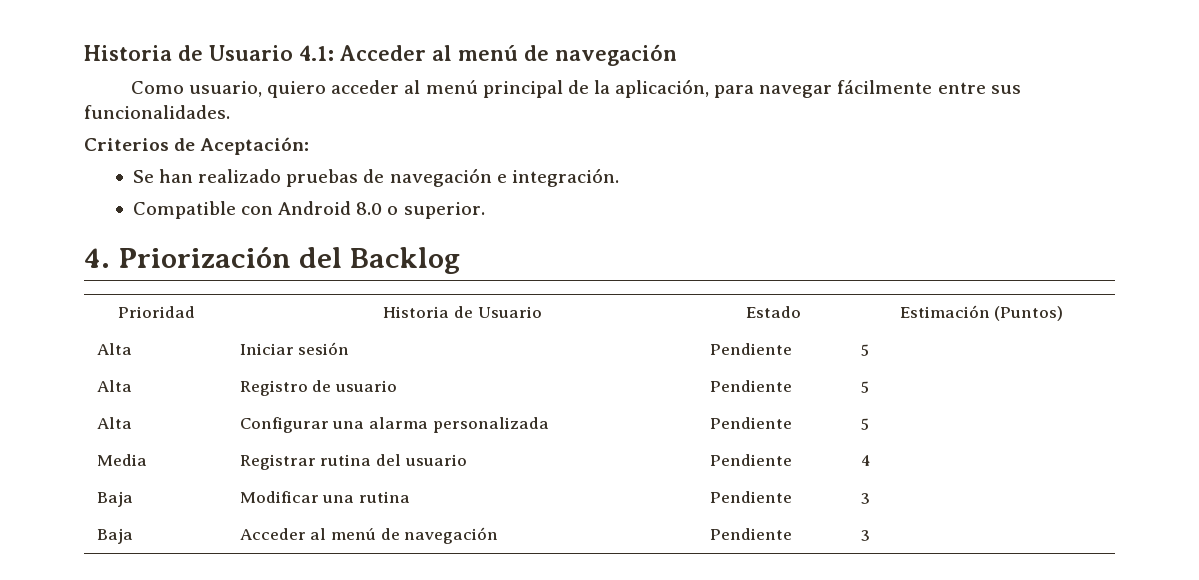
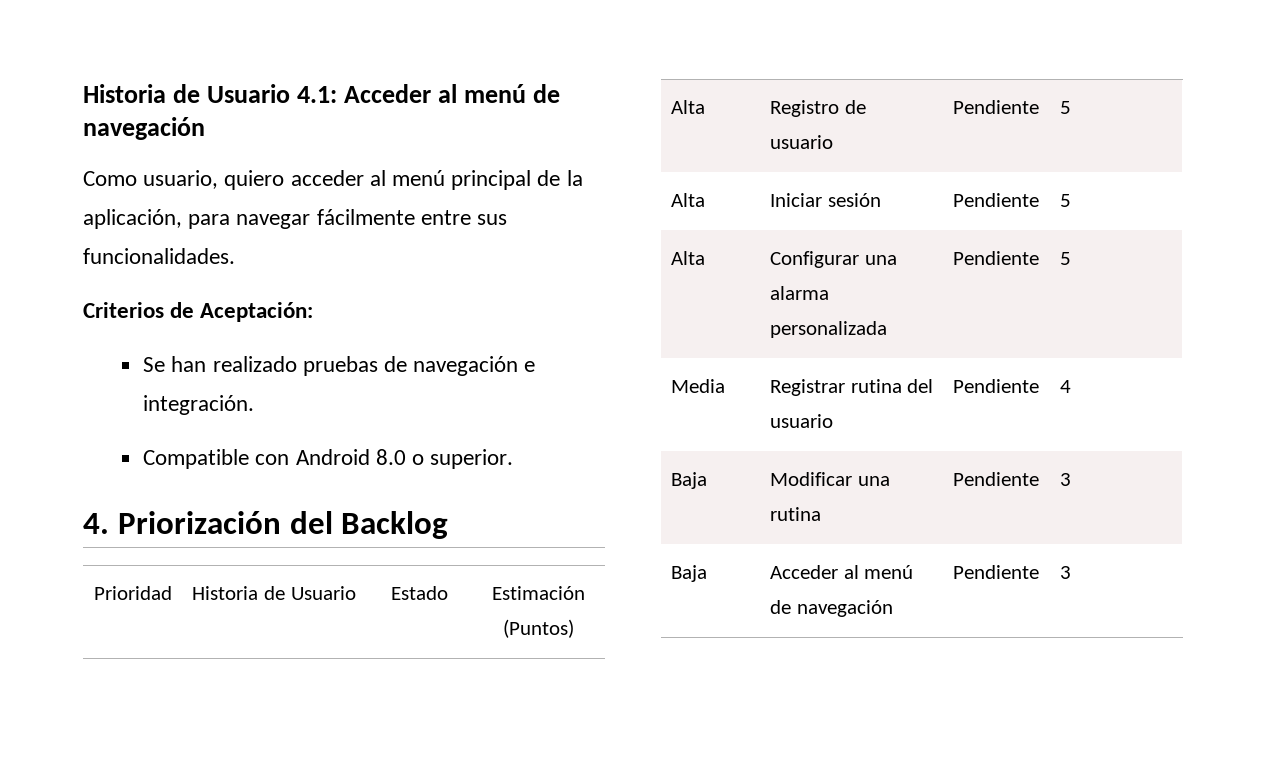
[239,342,350,355] [709,343,792,355] [860,344,869,356] [96,380,132,392] [239,380,398,396] Iniciar sesión | Pendiente | 5 // Alta | Registro de usuario -> [770,100,866,117] [770,135,834,149] [953,100,1040,114] [1060,101,1072,114] [671,193,706,207] [770,193,881,207] Registro de usuario | Pendiente | 5 // Alta | Iniciar sesión

